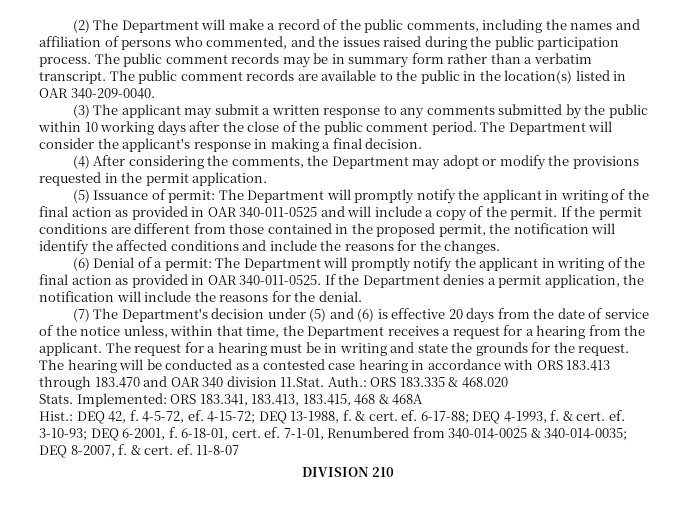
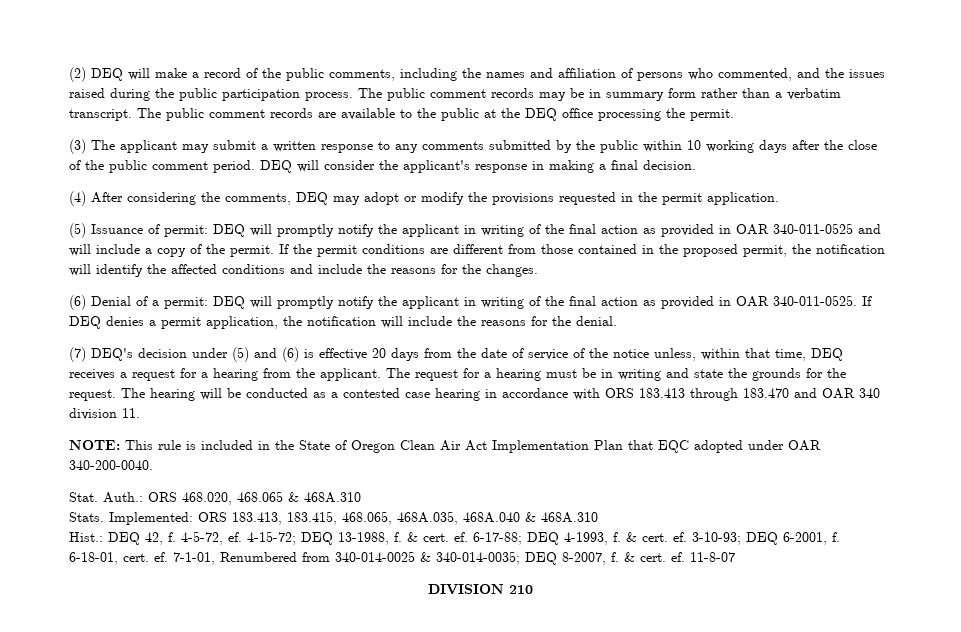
[93,19,199,33] The Department -> [91,68,123,81] DEQ
[463,70,627,84] [39,88,155,99] in the location(s) listed in OAR 340-209-0040. -> [484,108,734,121] at the DEQ office processing the permit.
[480,121,586,135] The Department -> [260,160,292,173] DEQ
[307,155,409,169] the Department -> [296,192,328,205] DEQ
[218,189,325,203] The Department -> [213,224,245,237] DEQ
[215,257,321,271] The Department -> [213,296,245,309] DEQ
[338,274,440,288] the Department -> [69,316,101,329] DEQ
[93,308,208,322] The Department's -> [91,348,133,361] DEQ's
[282,325,385,339] the Department -> [811,348,843,361] DEQ
[280,376,508,388] 11.Stat. Auth.: ORS 183.335 & 468.020 -> [122,408,140,418] [69,440,821,453] [69,460,153,470] [69,491,361,505] 11. // NOTE: This rule is included in the State of Oregon Clean Air Act Implementation Plan that EQC adopted under OAR 340-200-0040. // Stat. Auth.: ORS 468.020, 468.065 & 468A.310
[199,394,248,406] 183.341, -> (227, 517) none
[354,394,424,405] 468 & 468A -> [342,511,598,525] 468.065, 468A.035, 468A.040 & 468A.310

